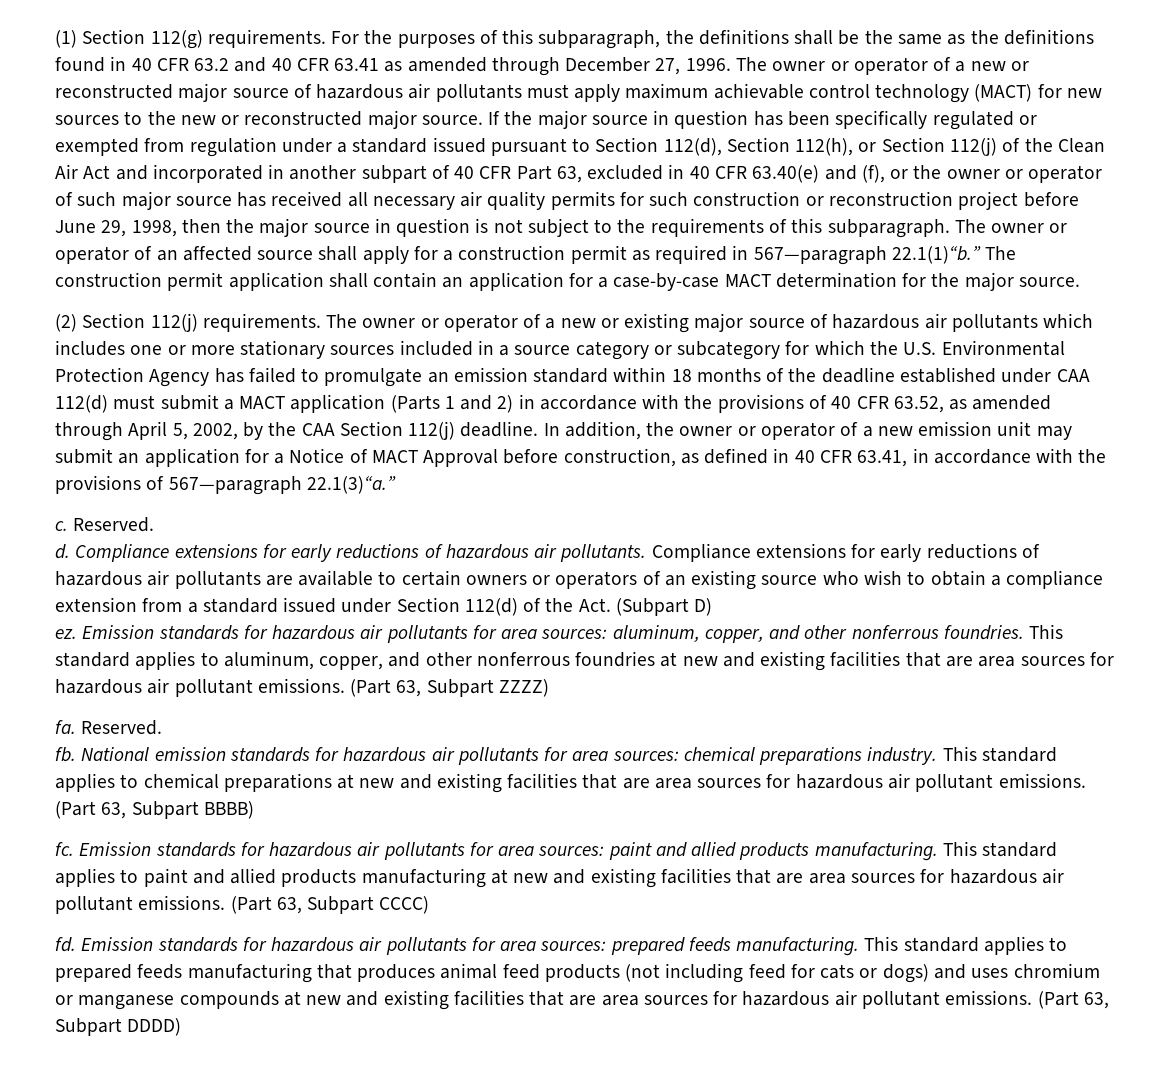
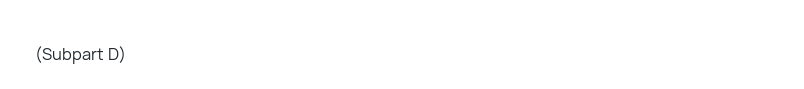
[55,29,1094,49] [55,56,1029,76] [55,83,1102,103] [55,110,1037,130] [55,137,1105,157] [55,164,1103,183] [55,191,1079,210] [55,218,1068,238] [55,245,1017,265] [55,272,1080,291] [55,313,1094,333] [55,340,1065,360] [55,367,1090,387] [55,394,1052,413] [55,421,1072,441] [55,448,1107,467] [55,475,396,495] [55,517,155,532] [55,543,1040,562] [55,570,1104,590] [55,597,713,616] [55,624,1064,643] [55,651,1114,671] [55,678,549,697] [55,720,163,735] [55,746,1057,765] [55,773,1086,793] [55,801,254,819] [55,841,1058,861] [55,868,1064,888] [55,895,430,914] [55,936,1068,956] [55,963,1100,983] [55,990,1109,1010] [55,1018,182,1036] (1) Section 112(g) requirements. For the purposes of this subparagraph, the definitions shall be the same as the definitions found in 40 CFR 63.2 and 40 CFR 63.41 as amended through December 27, 1996. The owner or operator of a new or reconstructed major source of hazardous air pollutants must apply maximum achievable control technology (MACT) for new sources to the new or reconstructed major source. If the major source in question has been specifically regulated or exempted from regulation under a standard issued pursuant to Section 112(d), Section 112(h), or Section 112(j) of the Clean Air Act and incorporated in another subpart of 40 CFR Part 63, excluded in 40 CFR 63.40(e) and (f), or the owner or operator of such major source has received all necessary air quality permits for such construction or reconstruction project before June 29, 1998, then the major source in question is not subject to the requirements of this subparagraph. The owner or operator of an affected source shall apply for a construction permit as required in 567—paragraph 22.1(1)“b.” The construction permit application shall contain an application for a case-by-case MACT determination for the major source. // (2) Section 112(j) requirements. The owner or operator of a new or existing major source of hazardous air pollutants which includes one or more stationary sources included in a source category or subcategory for which the U.S. Environmental Protection Agency has failed to promulgate an emission standard within 18 months of the deadline established under CAA 112(d) must submit a MACT application (Parts 1 and 2) in accordance with the provisions of 40 CFR 63.52, as amended through April 5, 2002, by the CAA Section 112(j) deadline. In addition, the owner or operator of a new emission unit may submit an application for a Notice of MACT Approval before construction, as defined in 40 CFR 63.41, in accordance with the provisions of 567—paragraph 22.1(3)“a.” // c. Reserved. // d. Compliance extensions for early reductions of hazardous air pollutants. Compliance extensions for early reductions of hazardous air pollutants are available to certain owners or operators of an existing source who wish to obtain a compliance extension from a standard issued under Section 112(d) of the Act. (Subpart D) // ez. Emission standards for hazardous air pollutants for area sources: aluminum, copper, and other nonferrous foundries. This standard applies to aluminum, copper, and other nonferrous foundries at new and existing facilities that are area sources for hazardous air pollutant emissions. (Part 63, Subpart ZZZZ) // fa. Reserved. // fb. National emission standards for hazardous air pollutants for area sources: chemical preparations industry. This standard applies to chemical preparations at new and existing facilities that are area sources for hazardous air pollutant emissions. (Part 63, Subpart BBBB) // fc. Emission standards for hazardous air pollutants for area sources: paint and allied products manufacturing. This standard applies to paint and allied products manufacturing at new and existing facilities that are area sources for hazardous air pollutant emissions. (Part 63, Subpart CCCC) // fd. Emission standards for hazardous air pollutants for area sources: prepared feeds manufacturing. This standard applies to prepared feeds manufacturing that produces animal feed products (not including feed for cats or dogs) and uses chromium or manganese compounds at new and existing facilities that are area sources for hazardous air pollutant emissions. (Part 63, Subpart DDDD) -> [35,46,127,64] (Subpart D)

